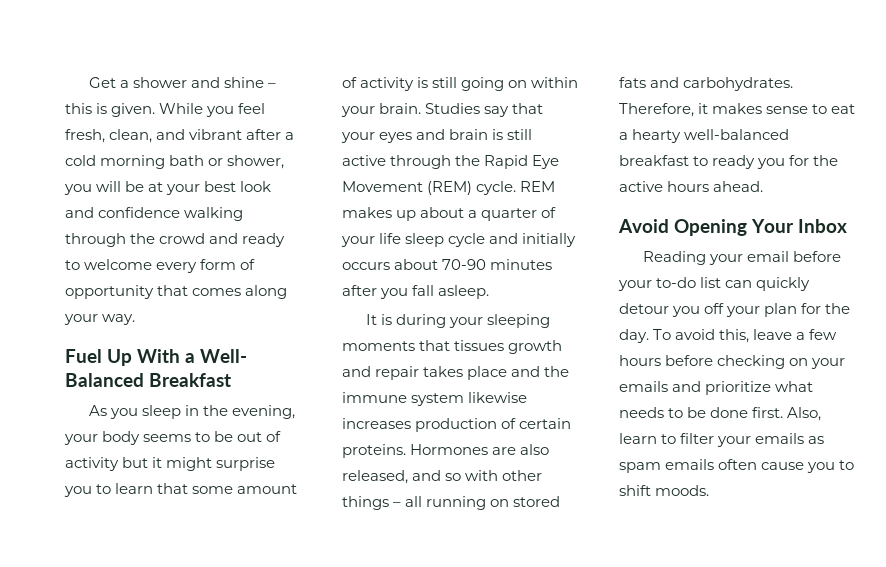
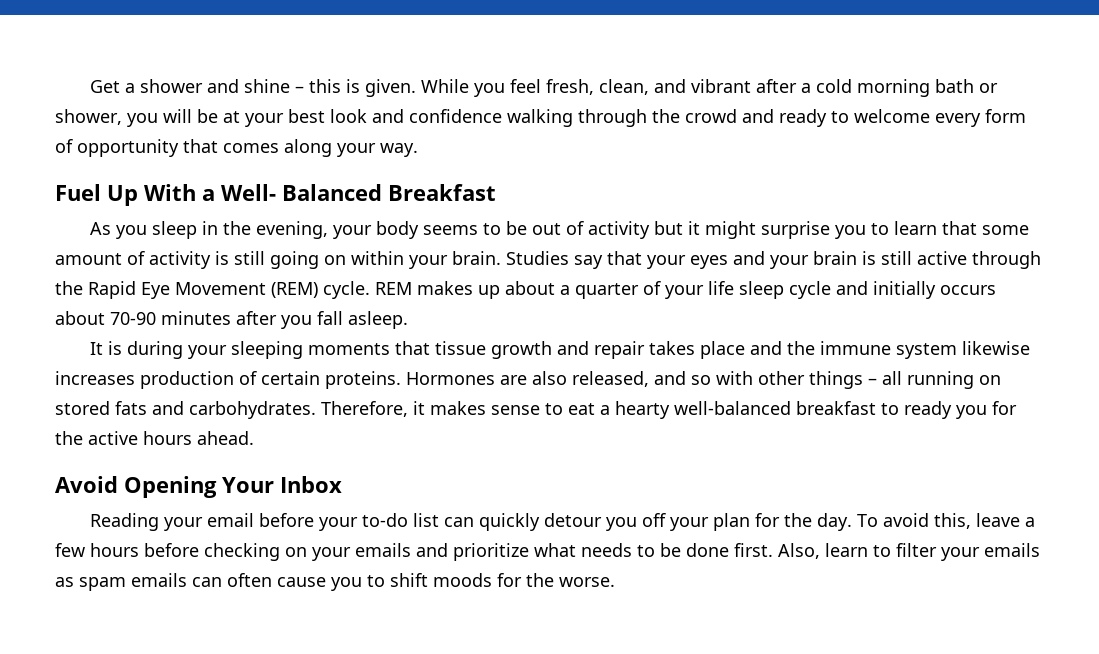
(446, 134) none -> [770,255,809,269] your
[454,340,505,351] tissues -> [434,341,486,355] tissue
(715, 464) none -> [192,577,222,587] can
[655,485,710,496] moods. -> [433,573,615,587] moods for the worse.

